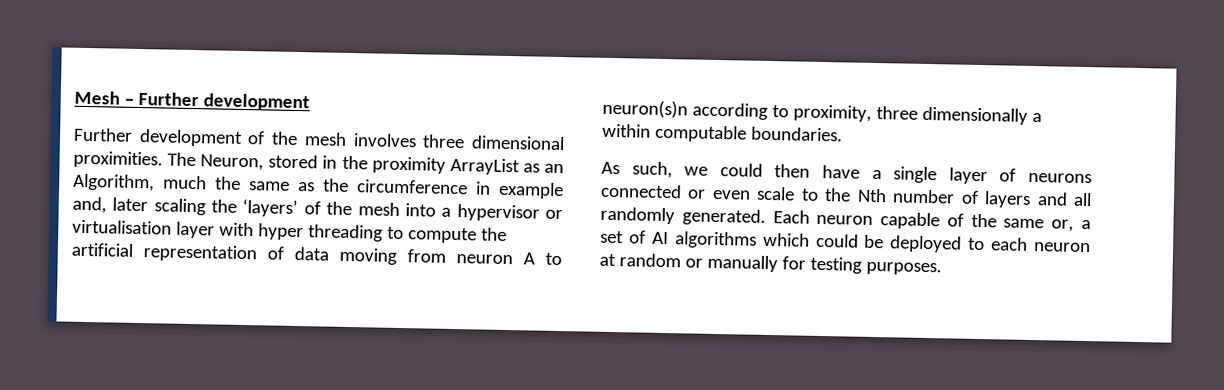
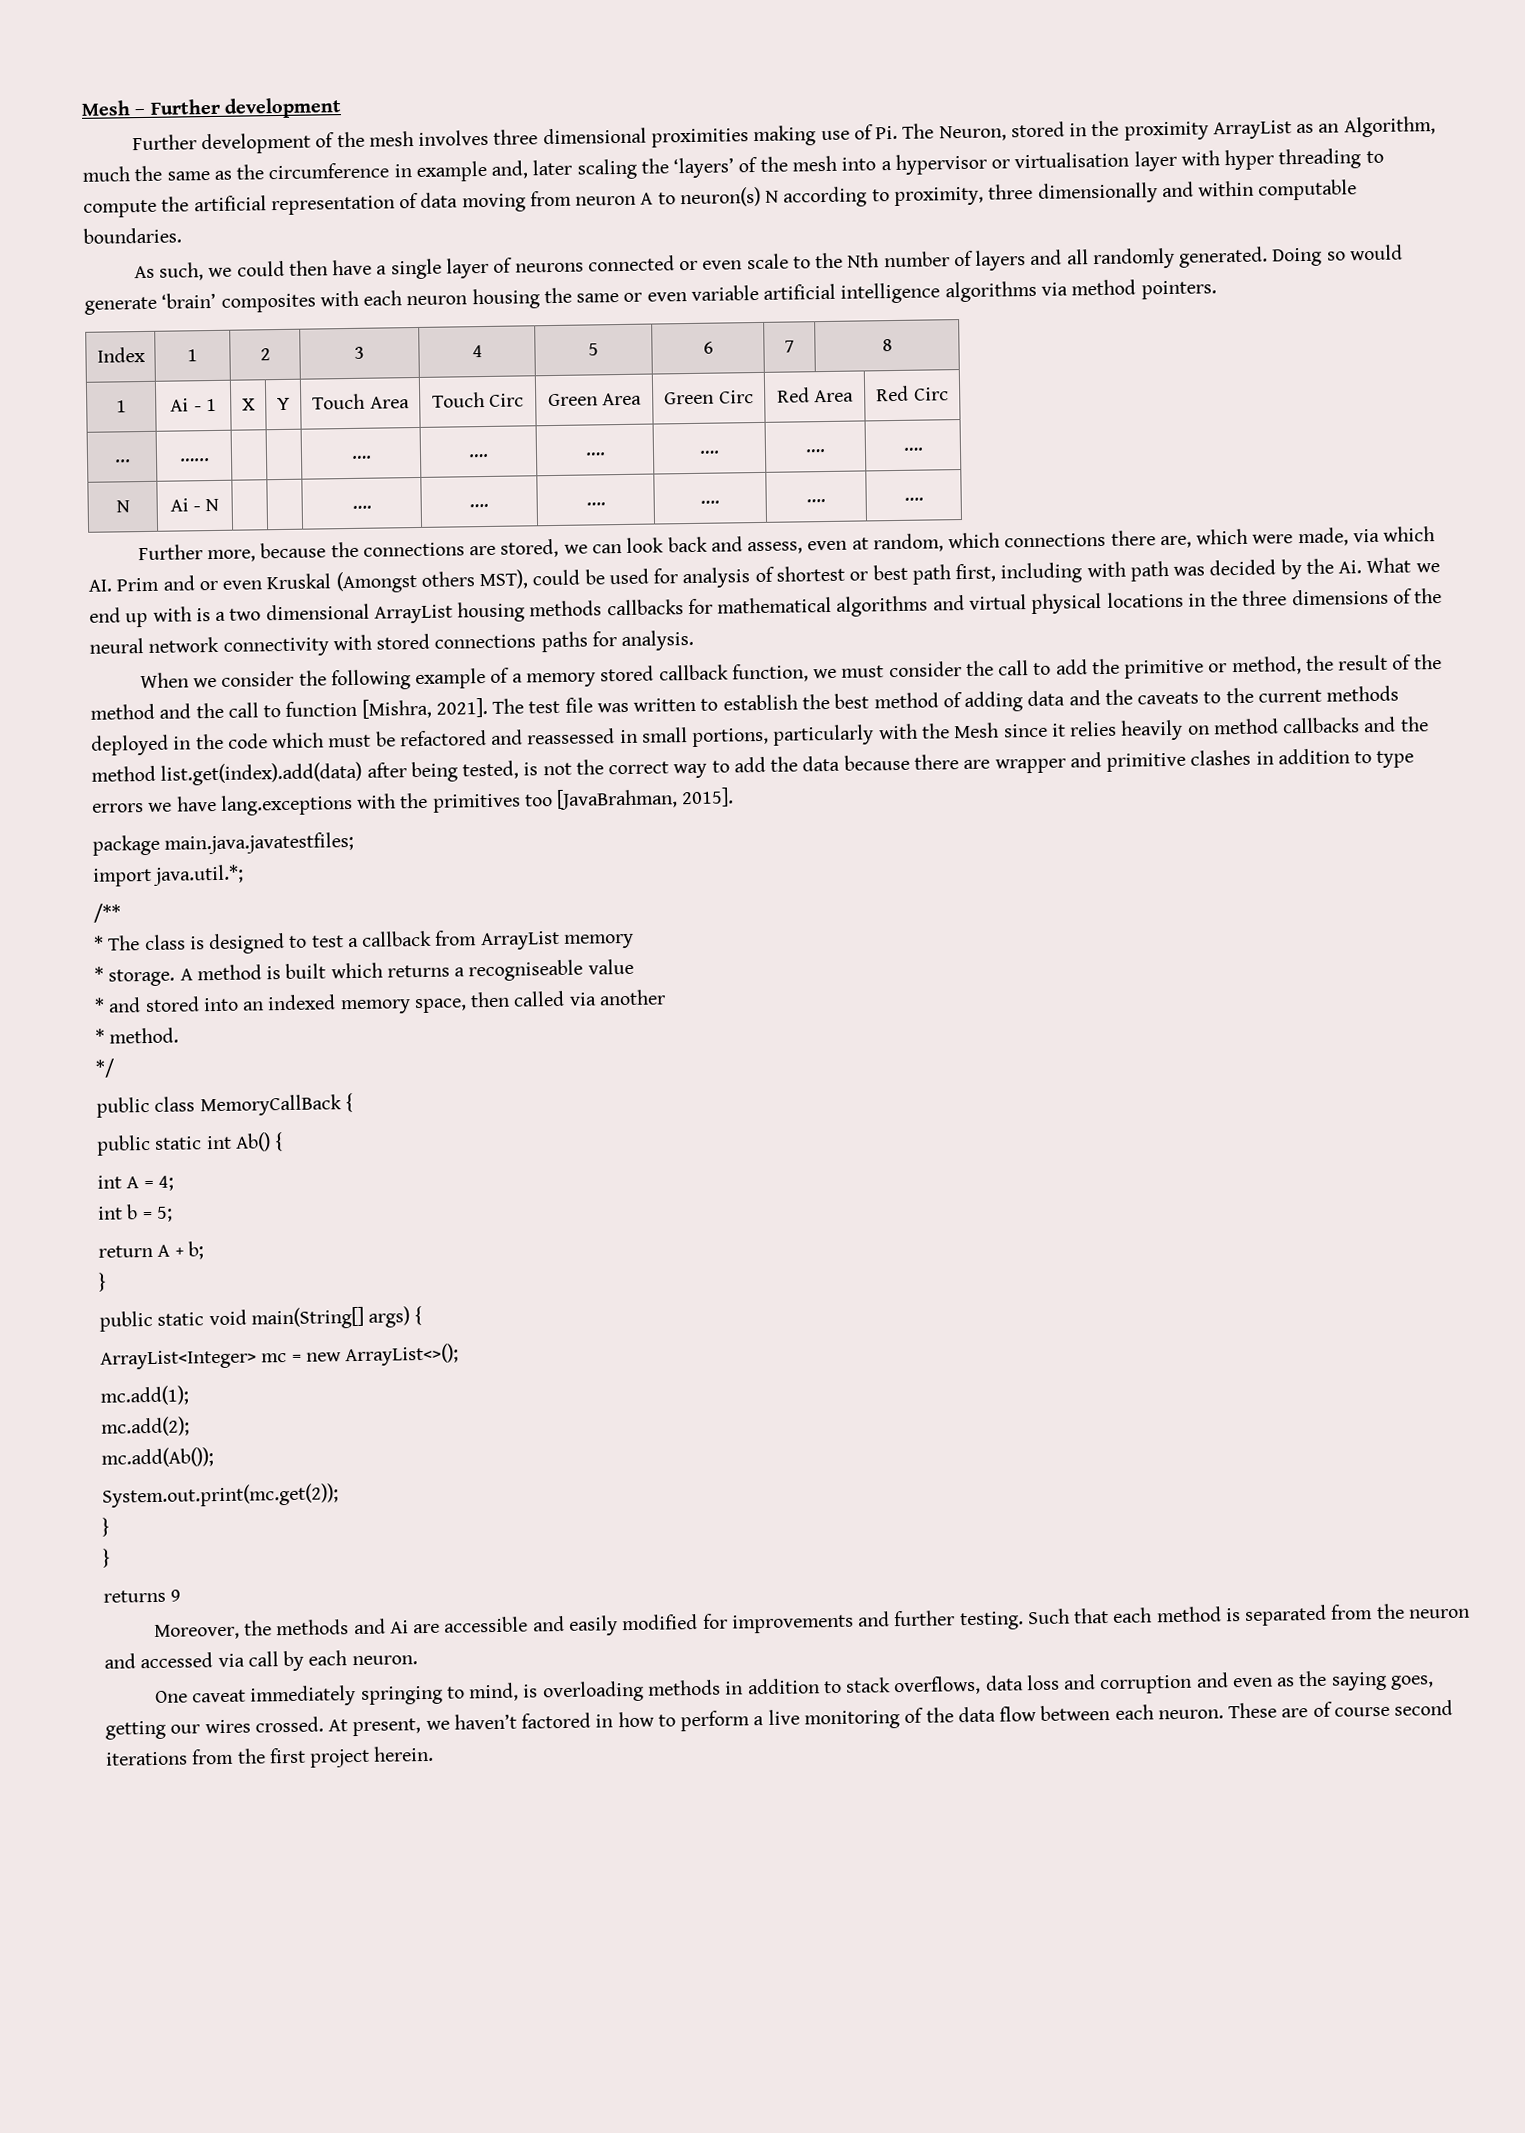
[73,150,163,169] proximities. -> [650,124,899,148] proximities making use of Pi.
[602,99,688,119] neuron(s)n -> [679,186,780,208] neuron(s) N
[1031,112,1042,123] a -> [1161,181,1194,198] and
[772,210,1091,232] [600,230,1091,253] [599,253,942,276] Each neuron capable of the same or, a set of AI algorithms which could be deployed to each neuron at random or manually for testing purposes. -> [1272,244,1404,267] [84,279,1217,315] [96,346,146,363] [187,349,198,362] [259,348,271,361] [354,346,365,359] [471,345,483,358] [588,343,599,356] [702,341,714,354] [784,340,795,353] [881,339,893,352] [116,400,127,413] [170,398,217,412] [242,398,256,411] [277,397,290,411] [312,393,410,410] [431,392,525,408] [547,392,643,407] [664,390,754,405] [776,387,855,403] [876,385,949,402] [114,459,131,463] [179,458,210,462] [351,455,372,459] [468,453,489,458] [584,452,606,456] [699,450,720,454] [805,449,825,453] [902,447,923,451] [115,500,130,513] [169,498,220,512] [351,505,372,509] [469,503,489,508] [585,502,606,506] [700,500,720,504] [806,499,826,503] [903,497,924,501] [137,526,1436,563] [88,557,1440,594] [89,587,1443,628] [89,629,695,657] [139,654,1442,691] [90,685,1400,720] [91,716,1429,756] [91,748,1415,786] [92,787,735,816] [92,831,355,856] [93,864,245,887] [93,903,121,923] [94,930,634,955] [94,958,634,987] [94,989,666,1015] [95,1027,180,1044] [95,1058,115,1078] [96,1093,353,1118] [96,1132,284,1156] [97,1175,174,1191] [97,1204,173,1222] [98,1241,204,1260] [98,1272,107,1292] [99,1306,423,1332] [100,1343,460,1370] [100,1385,189,1406] [101,1416,190,1437] [101,1447,214,1468] [102,1483,339,1508] [102,1517,110,1537] [102,1548,111,1568] [103,1589,182,1603] [153,1603,1470,1640] [104,1650,418,1672] [154,1670,1434,1707] [105,1699,1454,1740] [105,1745,435,1768] Doing so would generate ‘brain’ composites with each neuron housing the same or even variable artificial intelligence algorithms via method pointers. // Index | 1 | 2 | 3 | 4 | 5 | 6 | 7 | 8 // 1 | Ai - 1 | X | Y | Touch Area | Touch Circ | Green Area | Green Circ | Red Area | Red Circ // ... | …... | | | …. | …. | …. | …. | …. | …. // N | Ai - N | | | …. | …. | …. | …. | …. | …. // Further more, because the connections are stored, we can look back and assess, even at random, which connections there are, which were made, via which AI. Prim and or even Kruskal (Amongst others MST), could be used for analysis of shortest or best path first, including with path was decided by the Ai. What we end up with is a two dimensional ArrayList housing methods callbacks for mathematical algorithms and virtual physical locations in the three dimensions of the neural network connectivity with stored connections paths for analysis. // When we consider the following example of a memory stored callback function, we must consider the call to add the primitive or method, the result of the method and the call to function [Mishra, 2021]. The test file was written to establish the best method of adding data and the caveats to the current methods deployed in the code which must be refactored and reassessed in small portions, particularly with the Mesh since it relies heavily on method callbacks and the method list.get(index).add(data) after being tested, is not the correct way to add the data because there are wrapper and primitive clashes in addition to type errors we have lang.exceptions with the primitives too [JavaBrahman, 2015]. // package main.java.javatestfiles; // import java.util.*; // /** // * The class is designed to test a callback from ArrayList memory // * storage. A method is built which returns a recogniseable value // * and stored into an indexed memory space, then called via another // * method. // */ // public class MemoryCallBack { // public static int Ab() { // int A = 4; // int b = 5; // return A + b; // } // public static void main(String[] args) { // ArrayList<Integer> mc = new ArrayList<>(); // mc.add(1); // mc.add(2); // mc.add(Ab()); // System.out.print(mc.get(2)); // } // } // returns 9 // Moreover, the methods and Ai are accessible and easily modified for improvements and further testing. Such that each method is separated from the neuron and accessed via call by each neuron. // One caveat immediately springing to mind, is overloading methods in addition to stack overflows, data loss and corruption and even as the saying goes, getting our wires crossed. At present, we haven’t factored in how to perform a live monitoring of the data flow between each neuron. These are of course second iterations from the first project herein.

